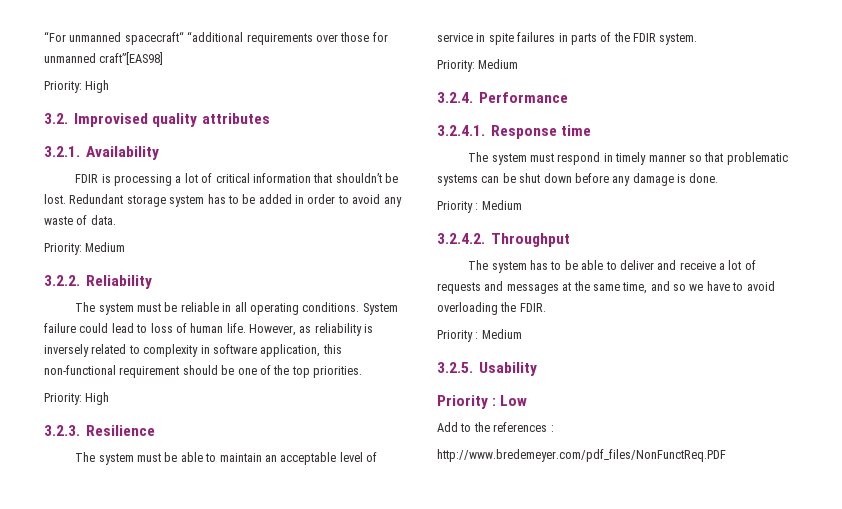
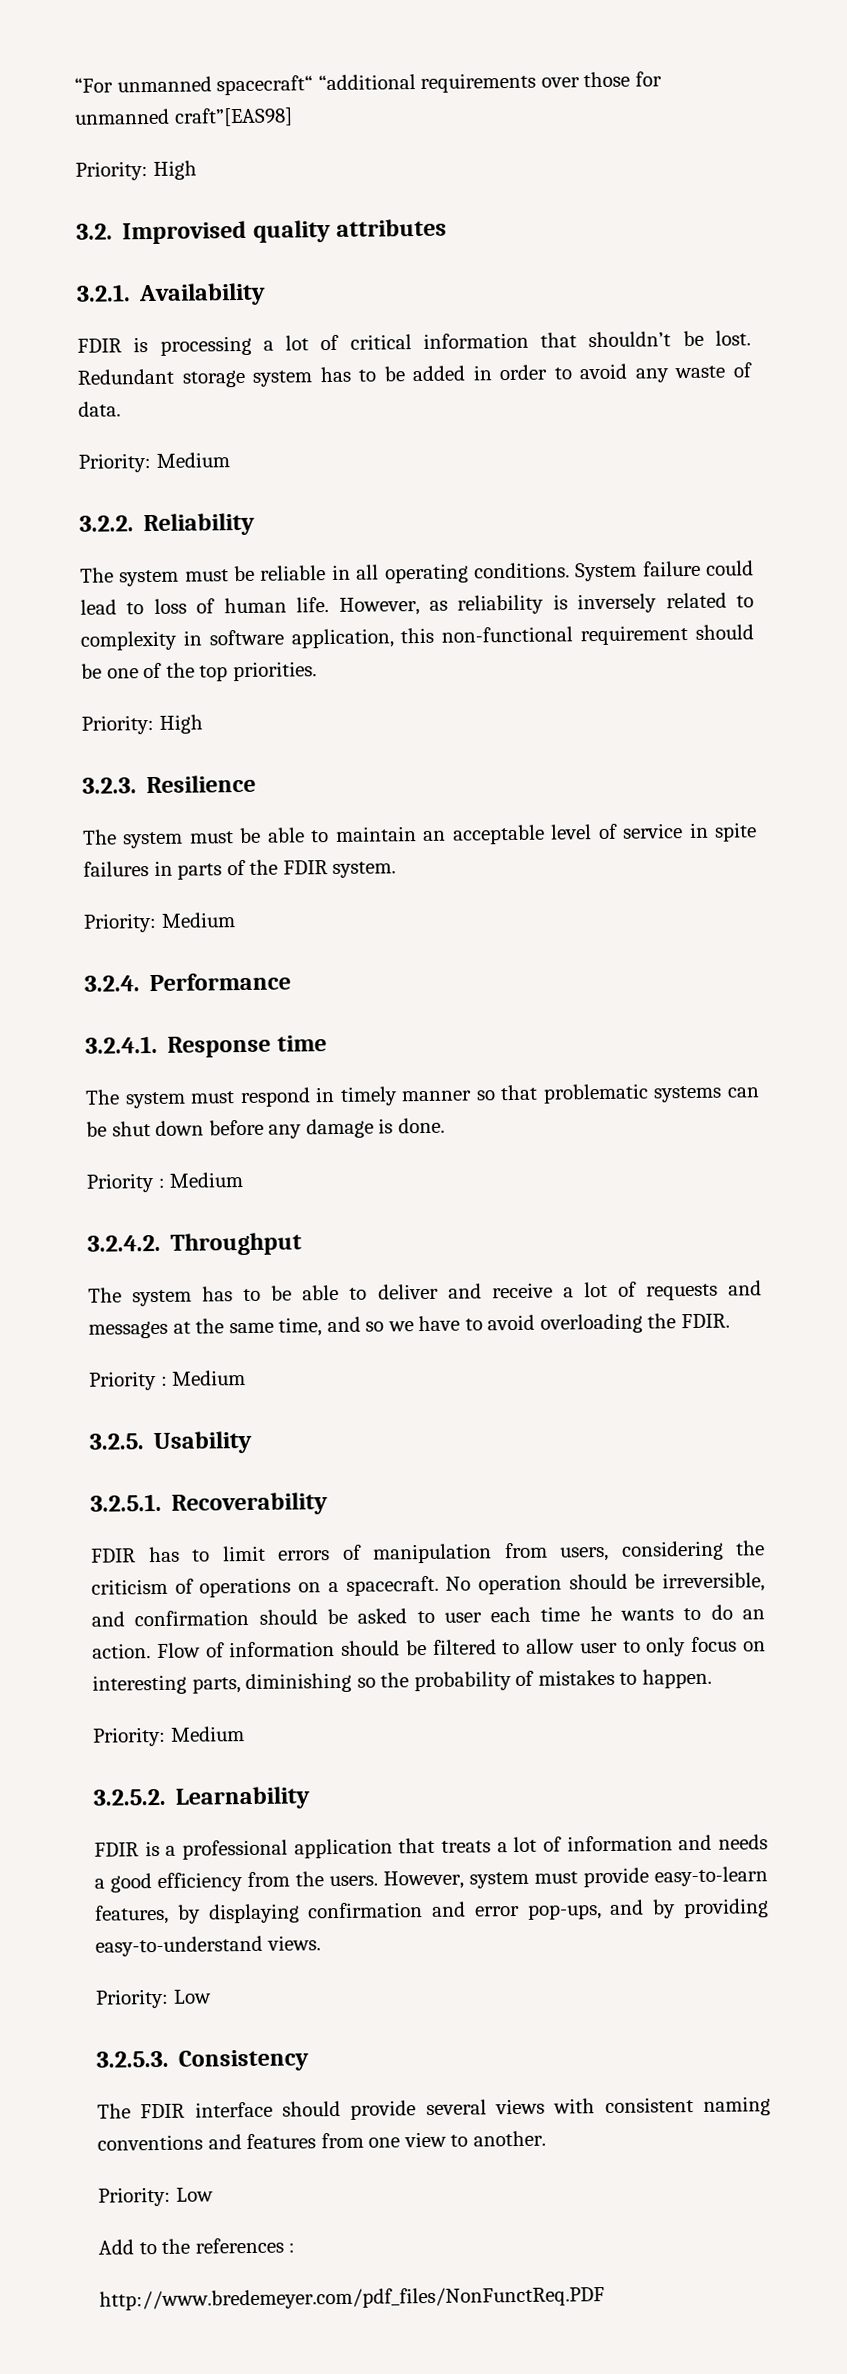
[437,395,497,409] Priority : -> [90,1492,329,1516] [91,1540,765,1564] [91,1572,765,1598] [91,1604,765,1627] [92,1636,767,1659] [92,1668,712,1695] [93,1726,245,1747] [93,1786,311,1810] [94,1834,768,1860] [94,1866,768,1893] [95,1898,770,1925] [95,1935,321,1957] [95,1988,212,2009] [96,2049,310,2072] [97,2096,771,2120] [97,2130,546,2151] [98,2186,171,2207] 3.2.5.1. Recoverability // FDIR has to limit errors of manipulation from users, considering the criticism of operations on a spacecraft. No operation should be irreversible, and confirmation should be asked to user each time he wants to do an action. Flow of information should be filtered to allow user to only focus on interesting parts, diminishing so the probability of mistakes to happen. // Priority: Medium // 3.2.5.2. Learnability // FDIR is a professional application that treats a lot of information and needs a good efficiency from the users. However, system must provide easy-to-learn features, by displaying confirmation and error pop-ups, and by providing easy-to-understand views. // Priority: Low // 3.2.5.3. Consistency // The FDIR interface should provide several views with consistent naming conventions and features from one view to another. // Priority:

